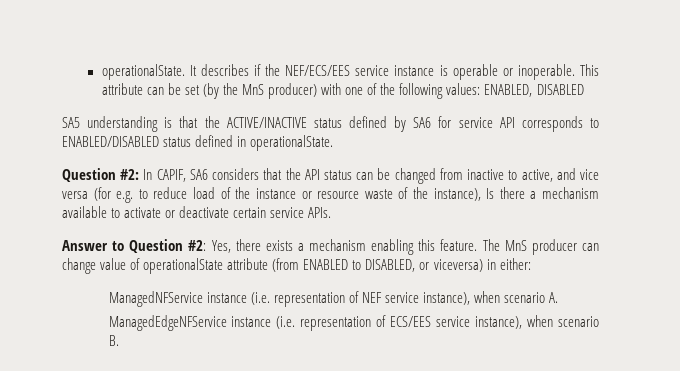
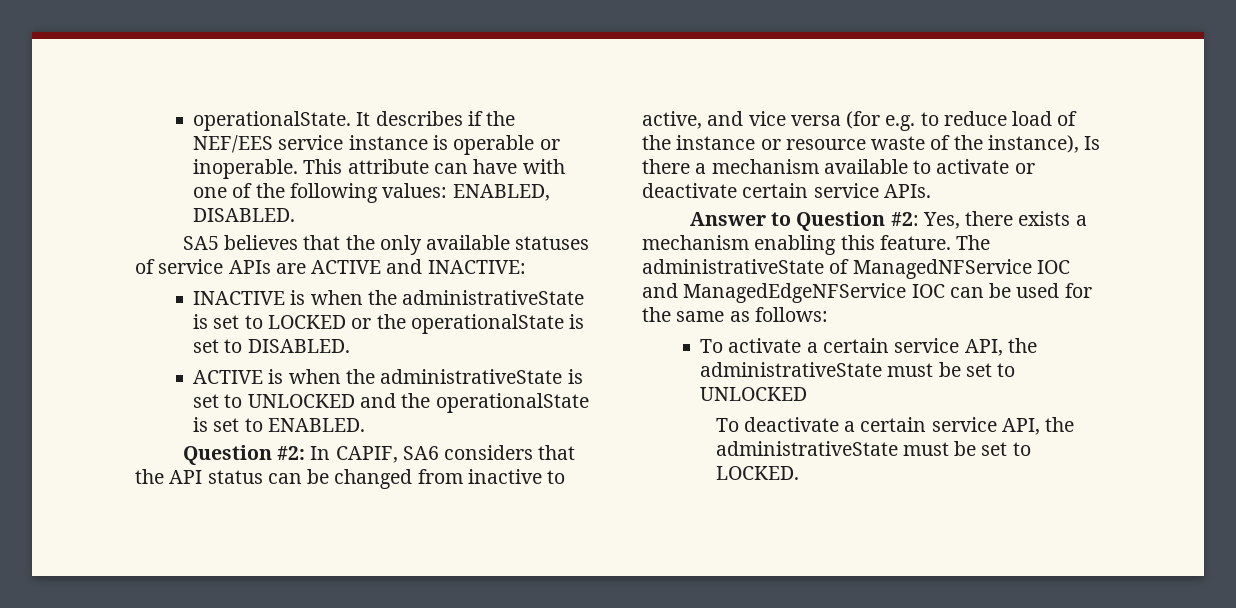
[285,65,351,76] NEF/ECS/EES -> [193,135,274,153] NEF/EES
[167,83,318,99] be set (by the MnS producer) -> [473,159,518,174] have
[536,84,584,95] DISABLED -> [193,208,296,222] DISABLED.
[87,116,600,132] [62,135,334,151] understanding is that the ACTIVE/INACTIVE status defined by SA6 for service API corresponds to ENABLED/DISABLED status defined in operationalState. -> [224,235,590,255] [135,259,526,274] [193,290,585,305] [193,314,585,334] [193,339,350,353] [193,369,583,384] [193,393,589,413] [193,417,365,432] believes that the only available statuses of service APIs are ACTIVE and INACTIVE: // INACTIVE is when the administrativeState is set to LOCKED or the operationalState is set to DISABLED. // ACTIVE is when the administrativeState is set to UNLOCKED and the operationalState is set to ENABLED.
[504,239,599,255] [62,258,531,274] [108,291,559,307] [108,315,599,331] [108,335,119,346] MnS producer can change value of operationalState attribute (from ENABLED to DISABLED, or viceversa) in either: // ManagedNFService instance (i.e. representation of NEF service instance), when scenario A. // ManagedEdgeNFService instance (i.e. representation of ECS/EES service instance), when scenario B. -> [642,259,1070,279] [642,283,1092,303] [642,307,828,322] [700,338,1037,356] [700,362,1016,377] [700,387,808,401] [715,417,1075,435] [715,441,1031,456] [715,466,799,480] administrativeState of ManagedNFService IOC and ManagedEdgeNFService IOC can be used for the same as follows: // To activate a certain service API, the administrativeState must be set to UNLOCKED // To deactivate a certain service API, the administrativeState must be set to LOCKED.

